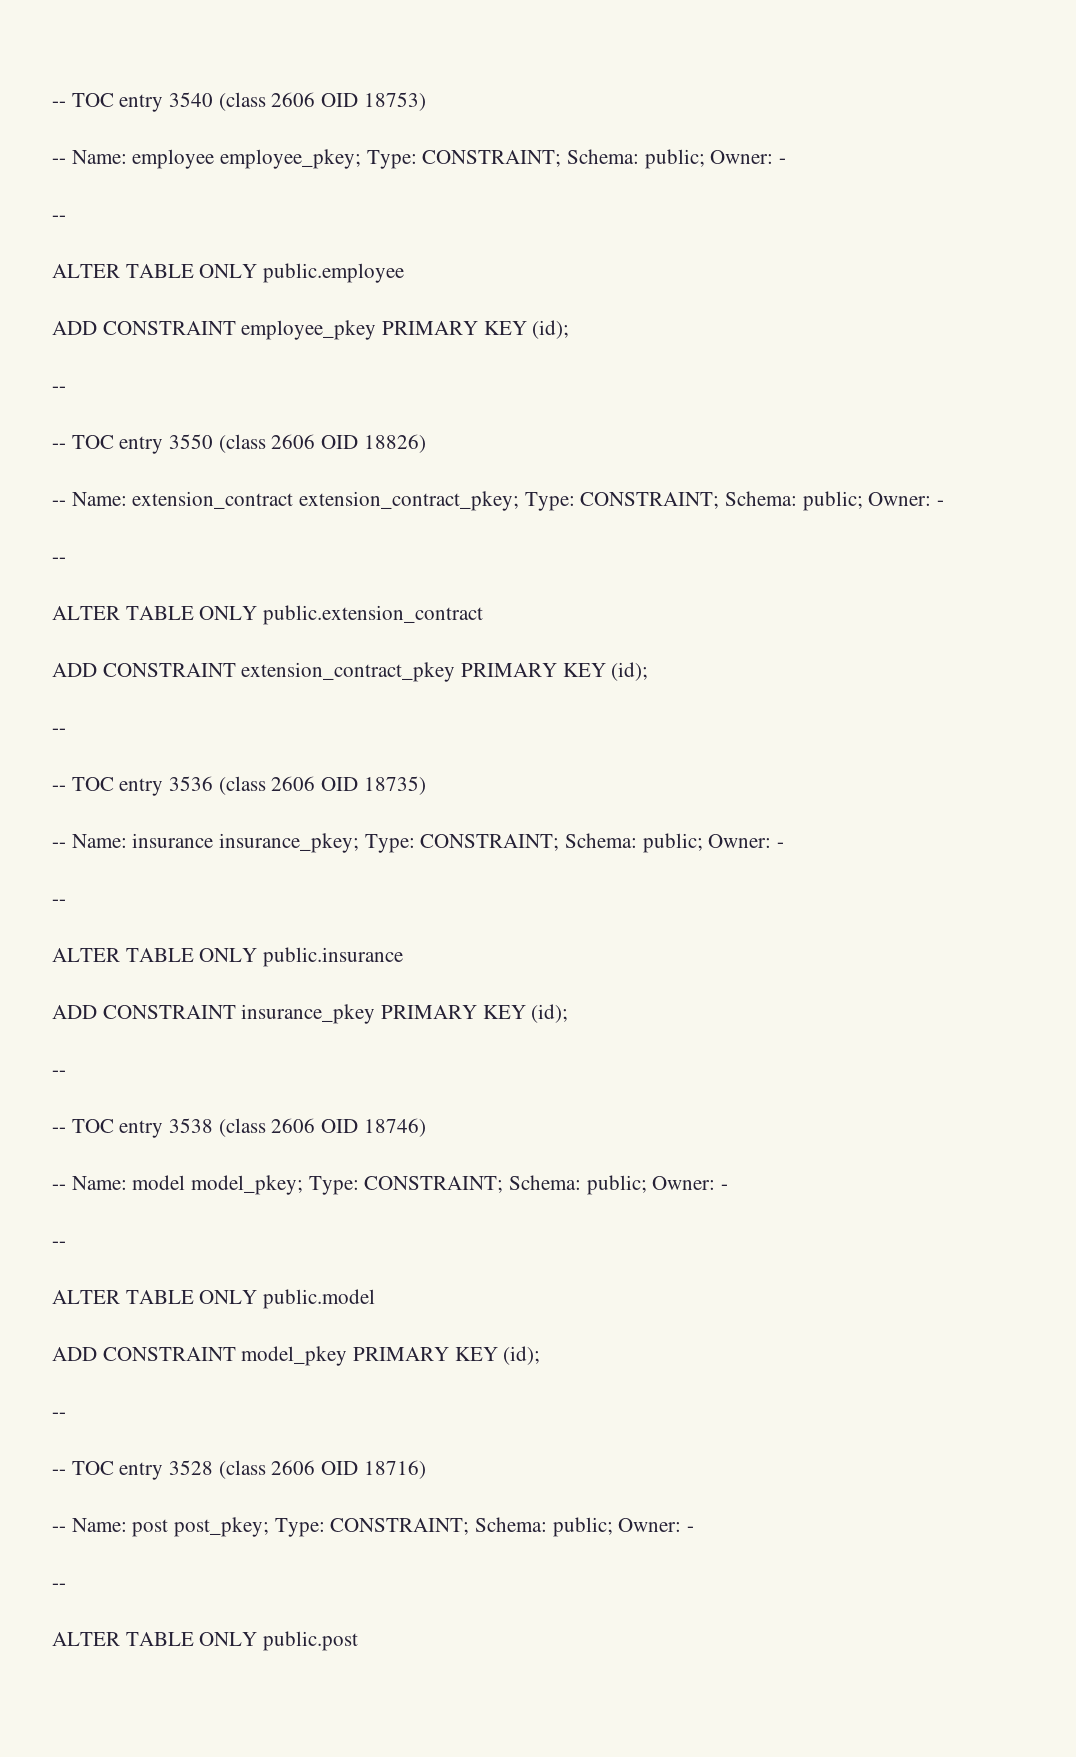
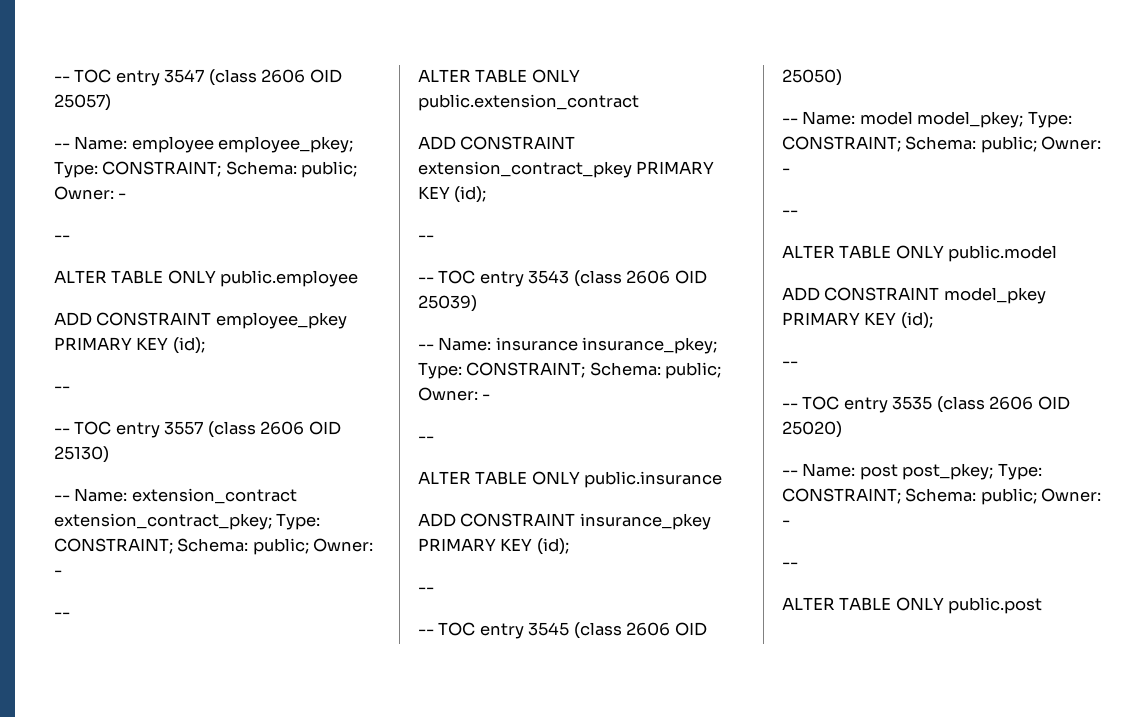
[52,92,426,112] -- TOC entry 3540 (class 2606 OID 18753) -> [54,69,342,86] [54,94,111,111] -- TOC entry 3547 (class 2606 OID 25057)
[169,434,426,453] 3550 (class 2606 OID 18826) -> [164,421,341,438] [54,446,109,463] 3557 (class 2606 OID 25130)
[169,776,426,795] 3536 (class 2606 OID 18735) -> [528,270,707,287] [418,295,477,312] 3543 (class 2606 OID 25039)
[169,1118,426,1137] 3538 (class 2606 OID 18746) -> [528,622,707,639] [782,69,842,86] 3545 (class 2606 OID 25050)
[169,1460,426,1479] 3528 (class 2606 OID 18716) -> [892,396,1070,413] [782,421,842,438] 3535 (class 2606 OID 25020)

